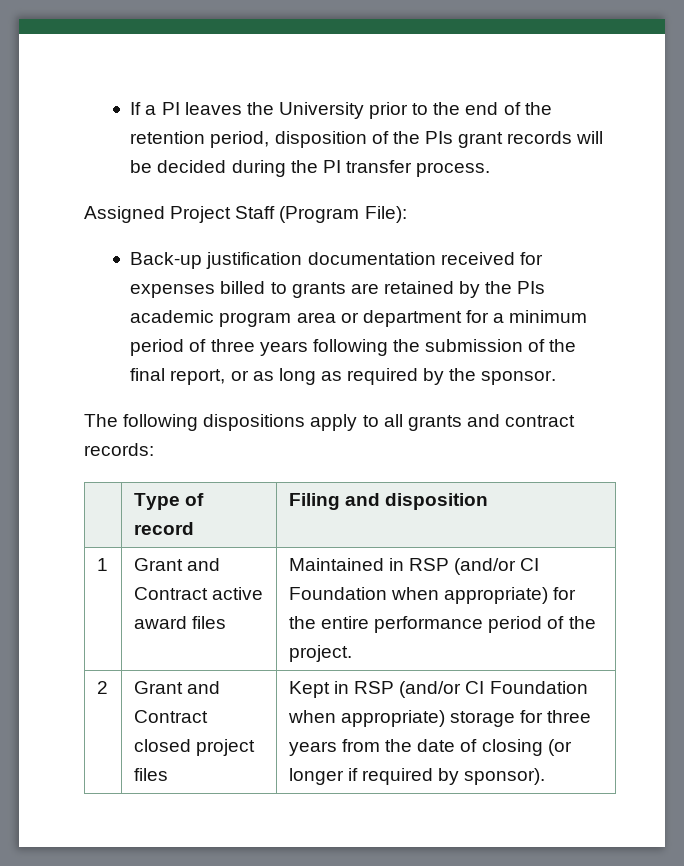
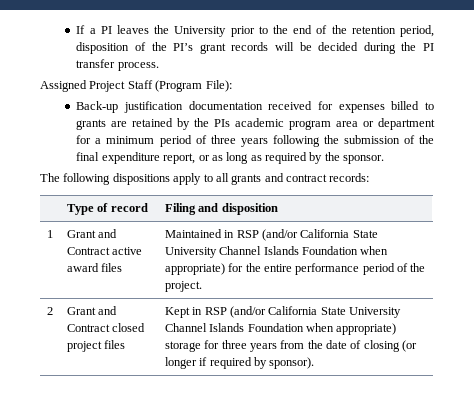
[424,131,453,144] PIs -> [173,43,194,51] PI’s
(166, 374) none -> [101,152,160,164] expenditure
[520,558,540,571] CI -> [300,229,378,238] [164,246,299,258] California State University Channel Islands
[465,681,485,694] CI -> [268,306,402,318] [164,323,245,332] California State University Channel Islands

